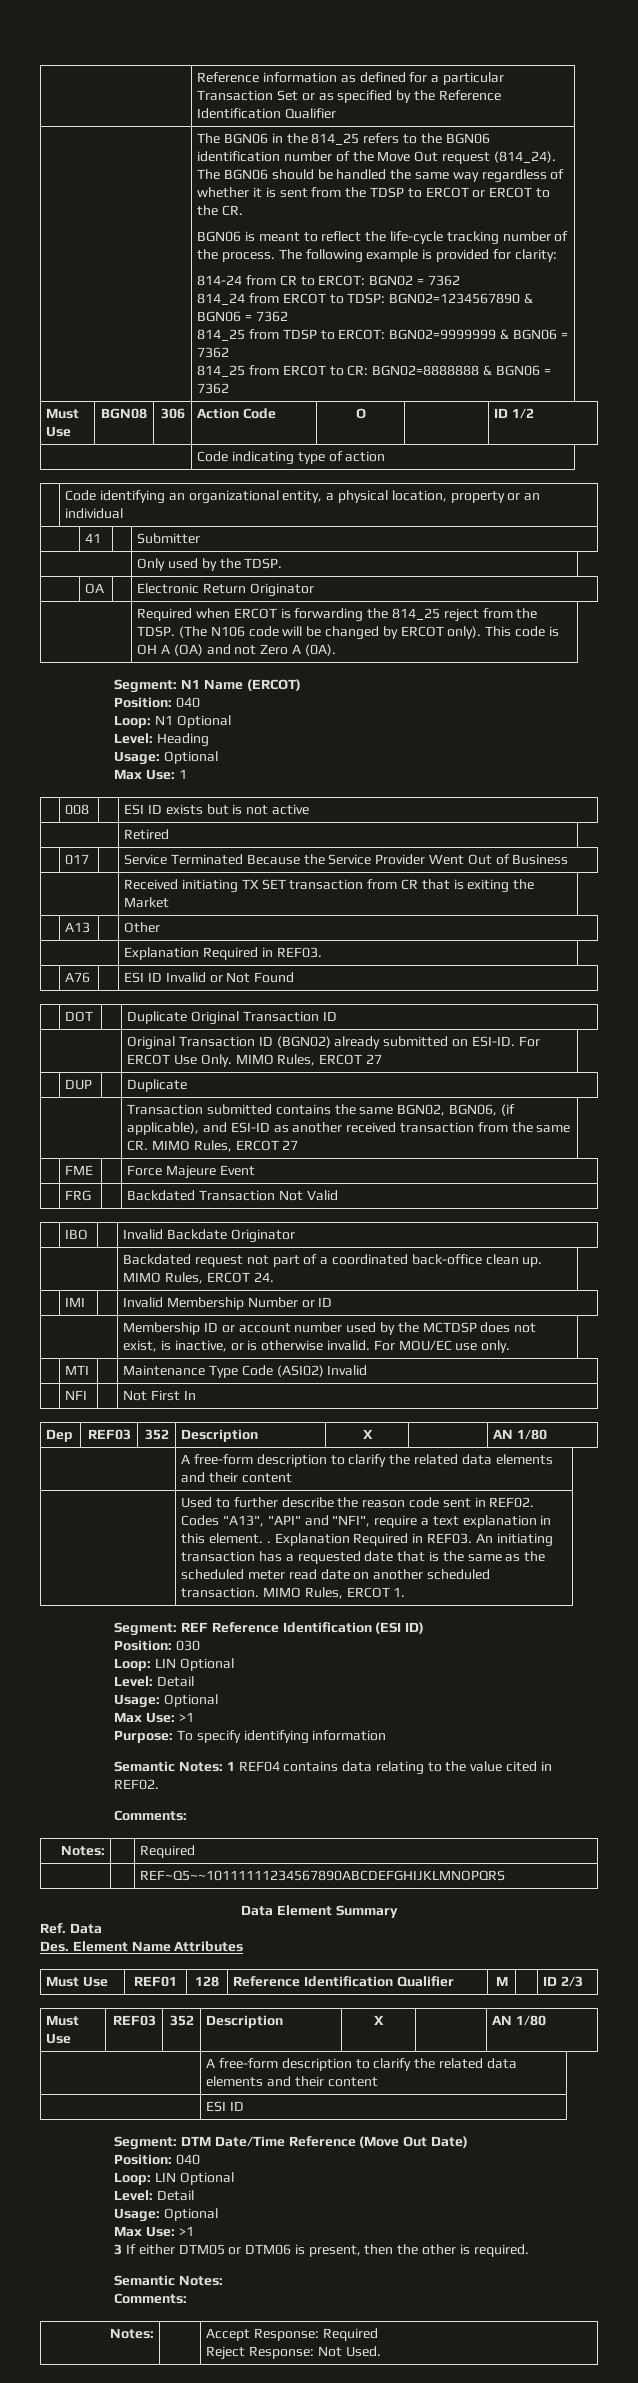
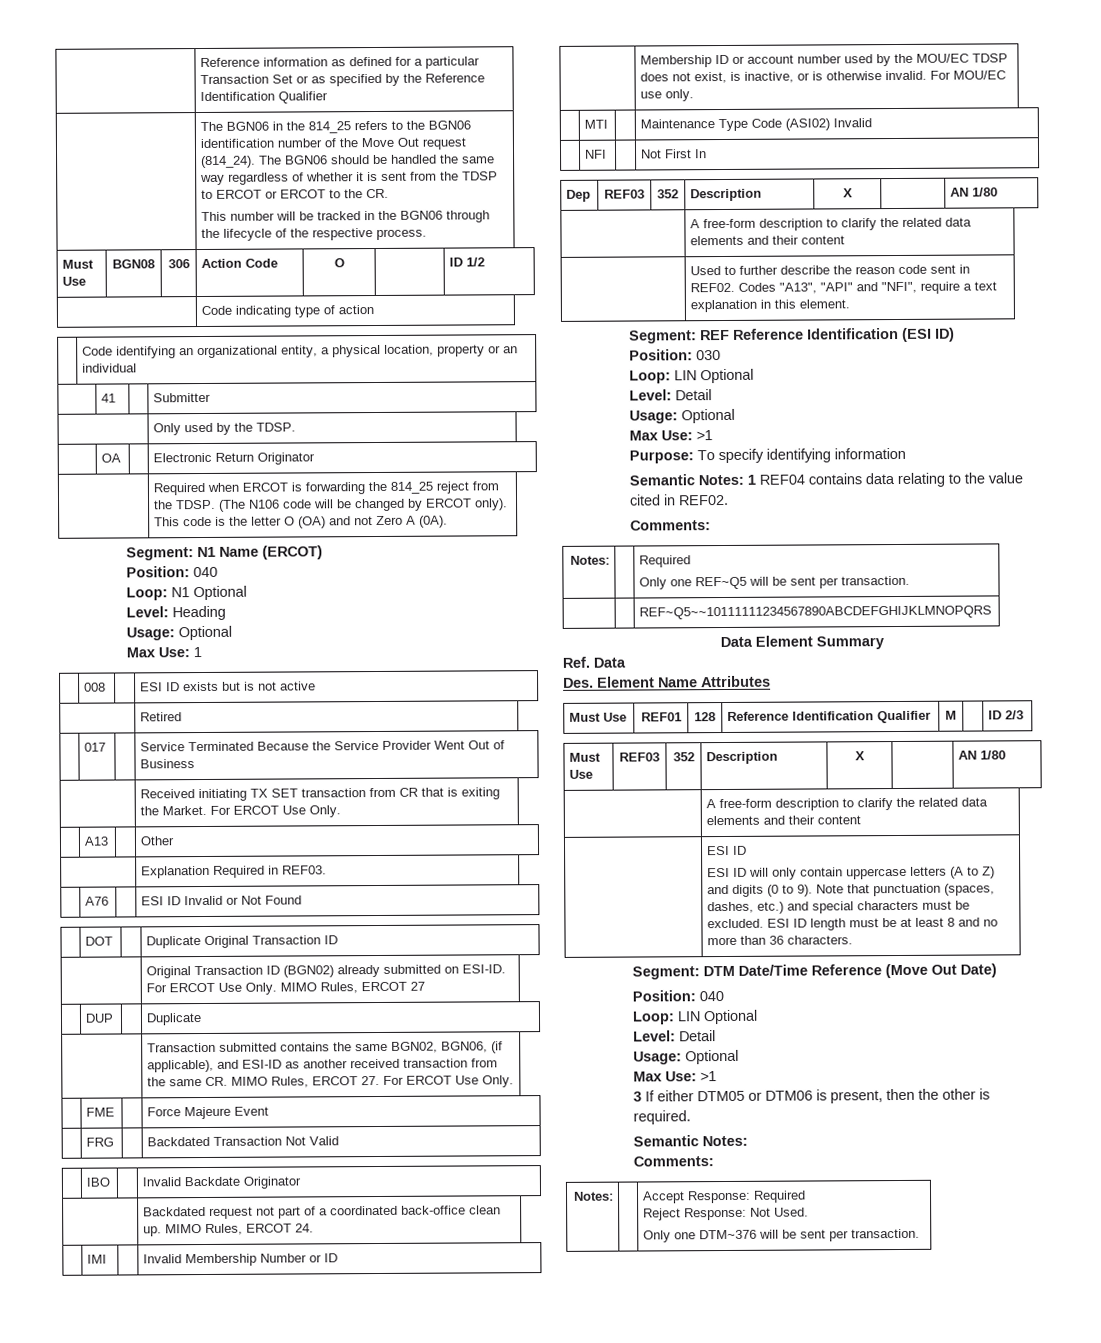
[197,231,569,245] [197,249,219,260] BGN06 is meant to reflect the life-cycle tracking number of the -> [201,210,491,223] [201,228,374,241] This number will be tracked in the BGN06 through the lifecycle of the respective
[278,249,557,263] [197,275,460,286] [197,293,534,305] [197,311,288,322] [197,329,568,341] [197,347,230,358] [197,365,551,377] [197,383,230,394] The following example is provided for clarity: // 814-24 from CR to ERCOT: BGN02 = 7362 // 814_24 from ERCOT to TDSP: BGN02=1234567890 & BGN06 = 7362 // 814_25 from TDSP to ERCOT: BGN02=9999999 & BGN06 = 7362 // 814_25 from ERCOT to CR: BGN02=8888888 & BGN06 = 7362 -> (428, 234) none
[137,644,171,655] OH A -> [229,516,296,526] the letter O
[124,897,170,908] Market -> [162,805,342,818] Market. For ERCOT Use Only.
[282,1140,299,1150] 27 -> [361,1075,515,1088] 27. For ERCOT Use Only.
[422,1322,477,1333] MCTDSP -> [916,53,1009,63] MOU/EC TDSP
[266,1533,553,1547] [181,1551,546,1564] [181,1569,491,1580] [181,1587,406,1599] . Explanation Required in REF03. An initiating transaction has a requested date that is the same as the scheduled meter read date on another scheduled transaction. MIMO Rules, ERCOT 1. -> (851, 304) none
(196, 1851) none -> [639,575,911,590] // Only one REF~Q5 will be sent per transaction.
(245, 2106) none -> [707,866,996,880] [707,883,996,897] [707,900,971,914] [707,917,999,931] [707,935,854,946] // ESI ID will only contain uppercase letters (A to Z) and digits (0 to 9). Note that punctuation (spaces, dashes, etc.) and special characters must be excluded. ESI ID length must be at least 8 and no more than 36 characters.
(381, 2351) none -> [643,1228,921,1243] // Only one DTM~376 will be sent per transaction.

